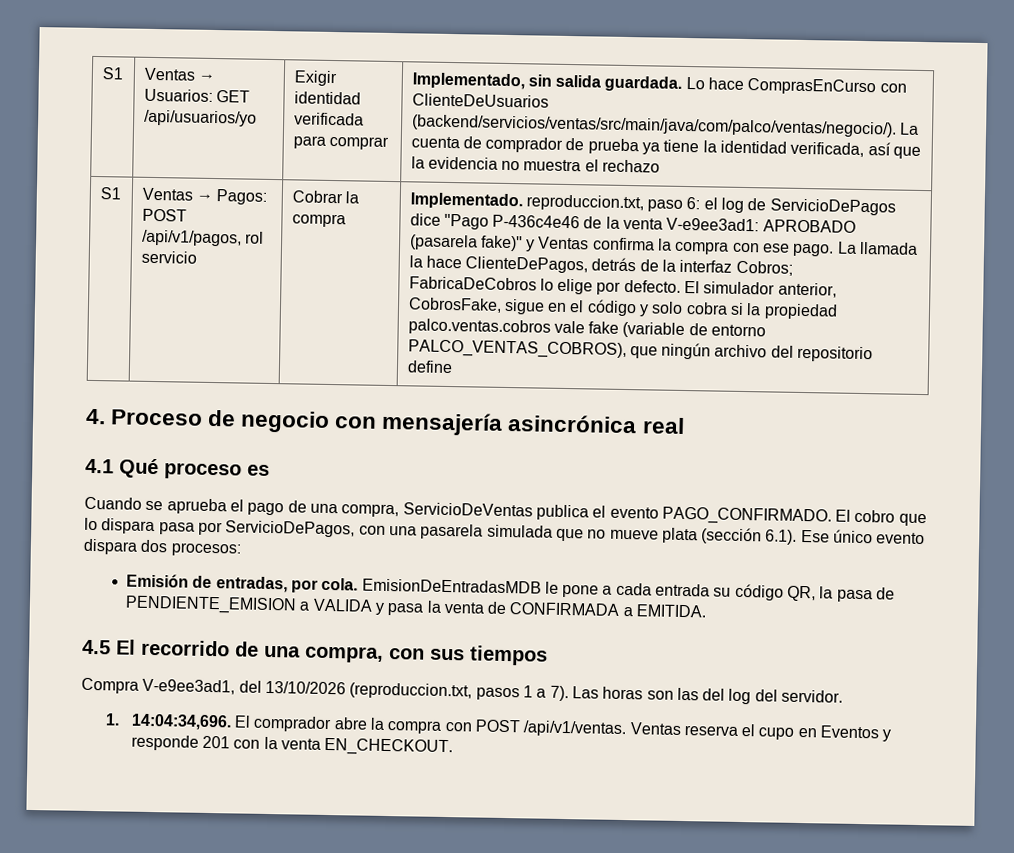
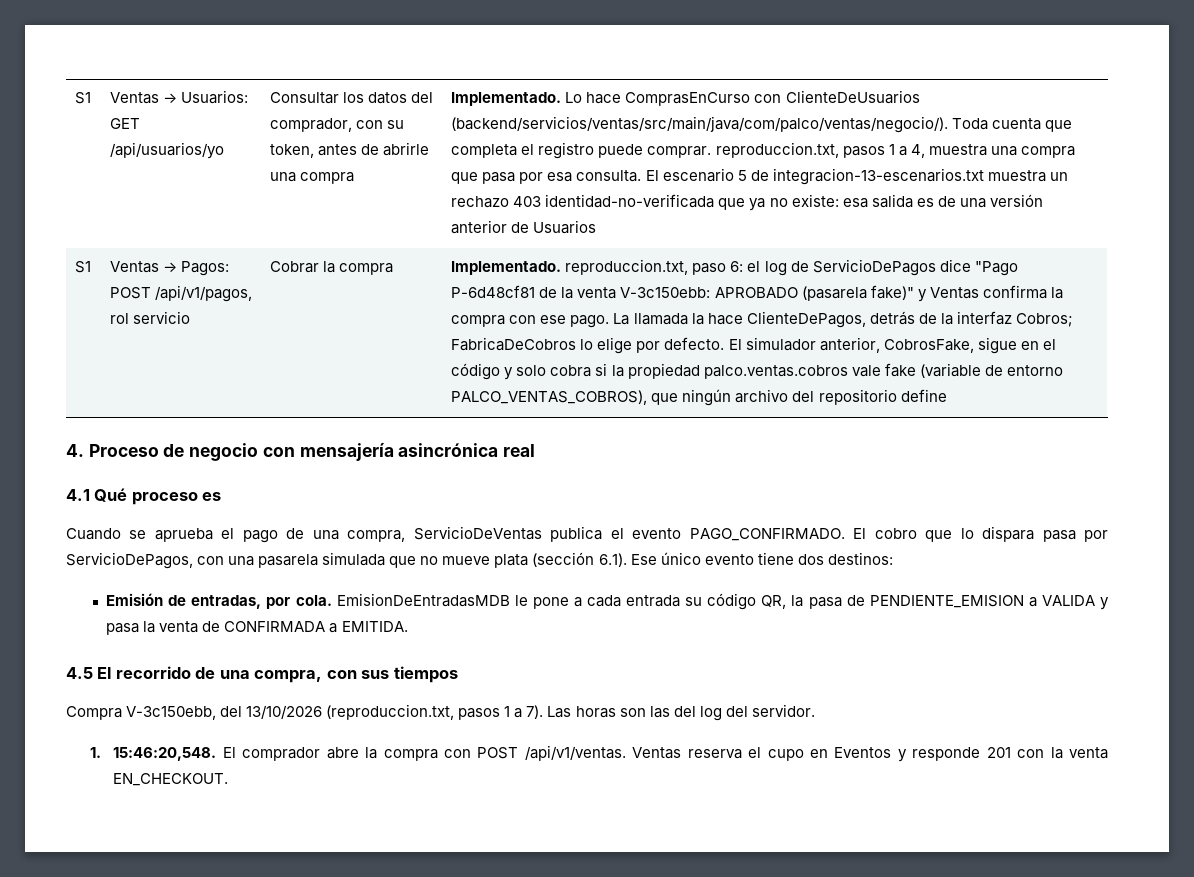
[293,70,337,87] [293,91,361,105] [293,112,364,126] [292,135,389,150] [411,72,683,92] Exigir identidad verificada para comprar | Implementado, sin salida guardada. -> [270,92,434,104] [270,118,405,132] [270,142,430,158] [270,172,355,184] [451,92,562,106] Consultar los datos del comprador, con su token, antes de abrirle una compra | Implementado.
[898,122,919,135] [410,136,922,159] [410,156,661,173] La cuenta de comprador de prueba ya tiene la identidad verificada, así que la evidencia no muestra el rechazo -> [952,118,1073,132] [451,142,1075,159] [451,168,1068,185] [451,194,1043,211] [451,220,597,234] Toda cuenta que completa el registro puede comprar. reproduccion.txt, pasos 1 a 4, muestra una compra que pasa por esa consulta. El escenario 5 de integracion-13-escenarios.txt muestra un rechazo 403 identidad-no-verificada que ya no existe: esa salida es de una versión anterior de Usuarios
[492,214,581,229] P-436c4e46 -> [451,285,536,298] P-6d48cf81
[666,217,760,232] V-e9ee3ad1: -> [620,287,711,298] V-3c150ebb:
[83,538,241,557] dispara dos procesos: -> [757,552,893,565] tiene dos destinos:
[142,678,236,695] V-e9ee3ad1, -> [126,706,217,720] V-3c150ebb,
[130,713,232,731] 14:04:34,696. -> [113,747,217,761] 15:46:20,548.

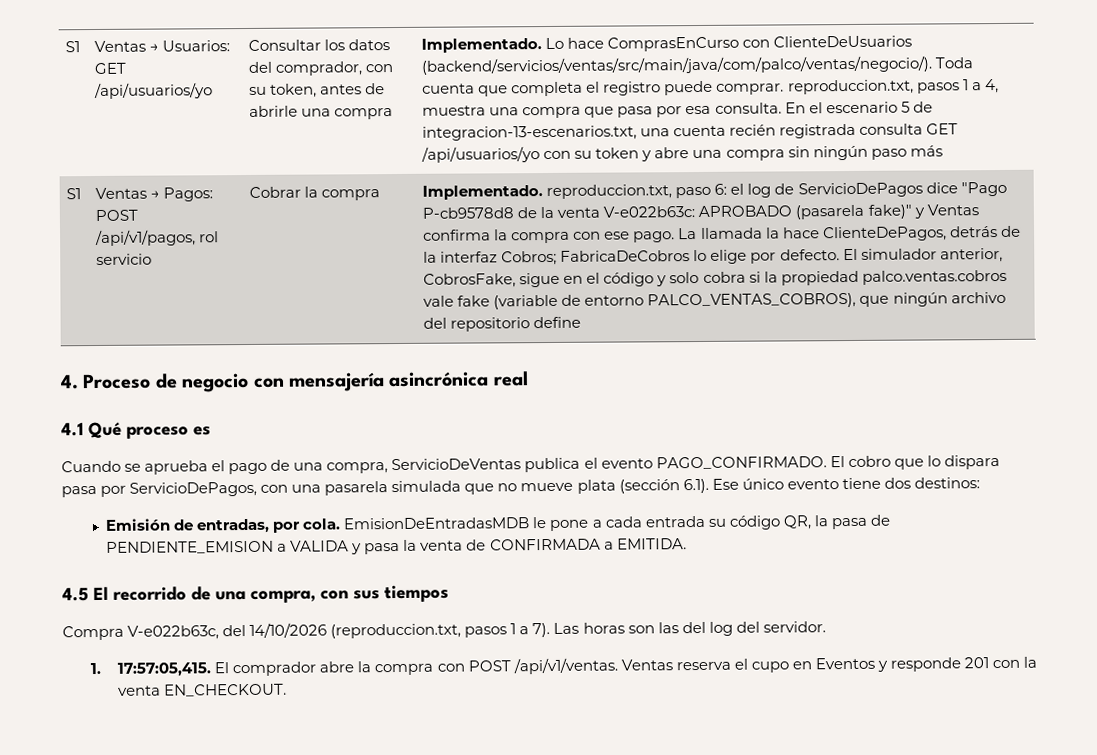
[645,170,659,181] El -> [784,102,823,114] En el
[772,168,1068,185] [451,194,1043,211] [451,220,597,234] integracion-13-escenarios.txt muestra un rechazo 403 identidad-no-verificada que ya no existe: esa salida es de una versión anterior de Usuarios -> [422,123,959,141] [421,145,943,163] integracion-13-escenarios.txt, una cuenta recién registrada consulta GET /api/usuarios/yo con su token y abre una compra sin ningún paso más
[451,285,536,298] P-6d48cf81 -> [422,207,515,219] P-cb9578d8
[620,287,711,298] V-3c150ebb: -> [603,206,696,218] V-e022b63c:
[126,705,323,720] V-3c150ebb, del 13/10/2026 -> [127,622,328,640] V-e022b63c, del 14/10/2026
[113,747,217,761] 15:46:20,548. -> [117,662,212,677] 17:57:05,415.

